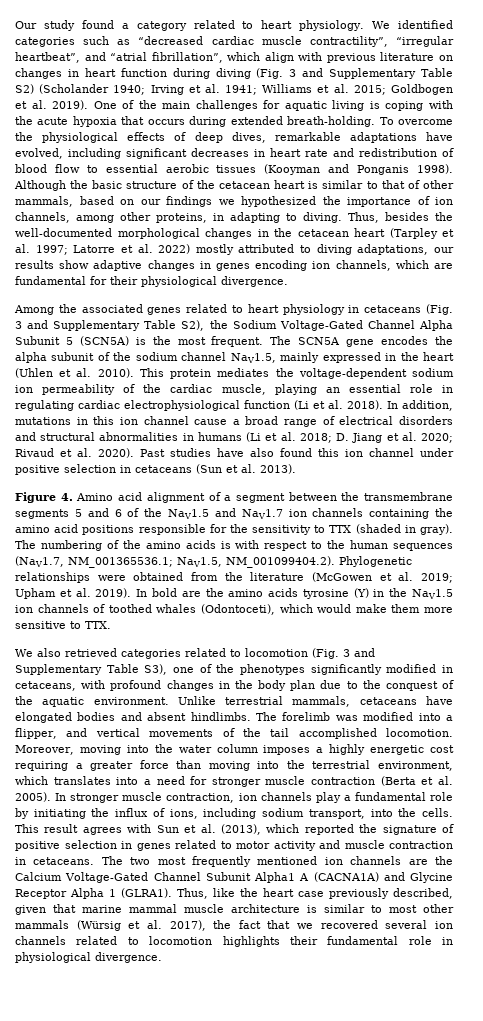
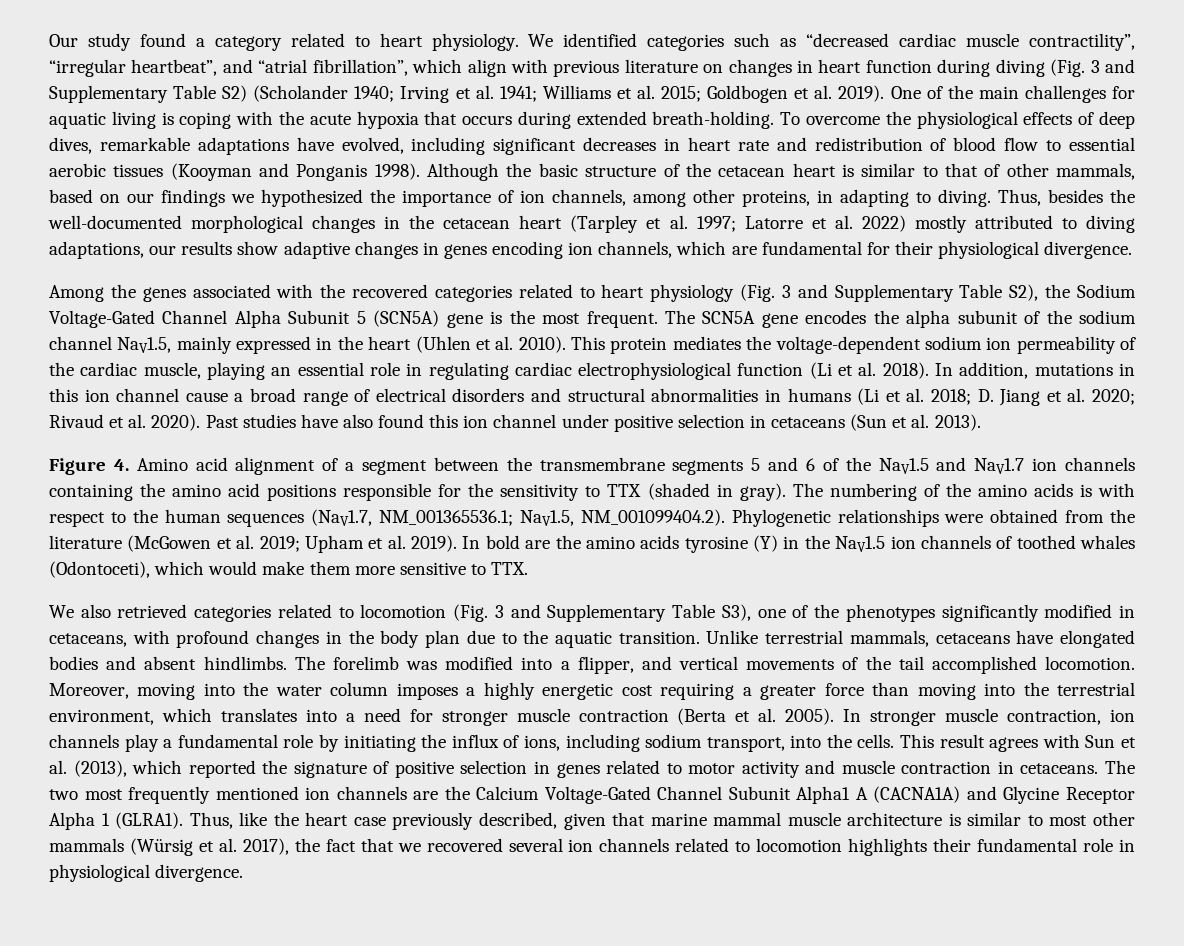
[81,304,182,315] associated genes -> [142,284,512,302] genes associated with the recovered categories
[348,305,422,313] in cetaceans -> (735, 293) none
(129, 341) none -> [446,313,483,328] gene
[385,680,455,691] [15,696,169,707] conquest of the aquatic environment. -> [554,631,700,648] aquatic transition.

